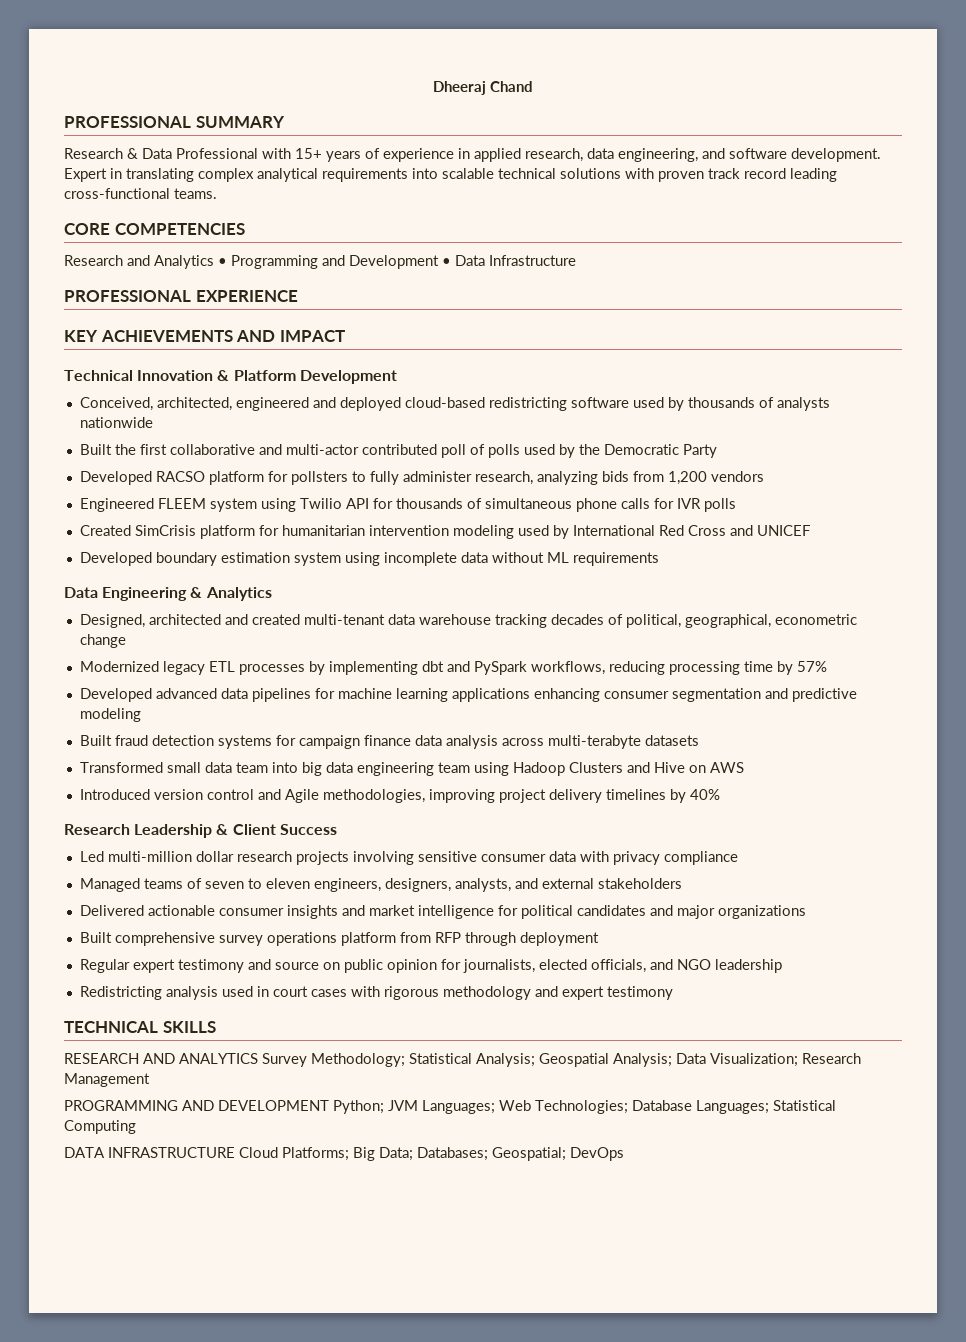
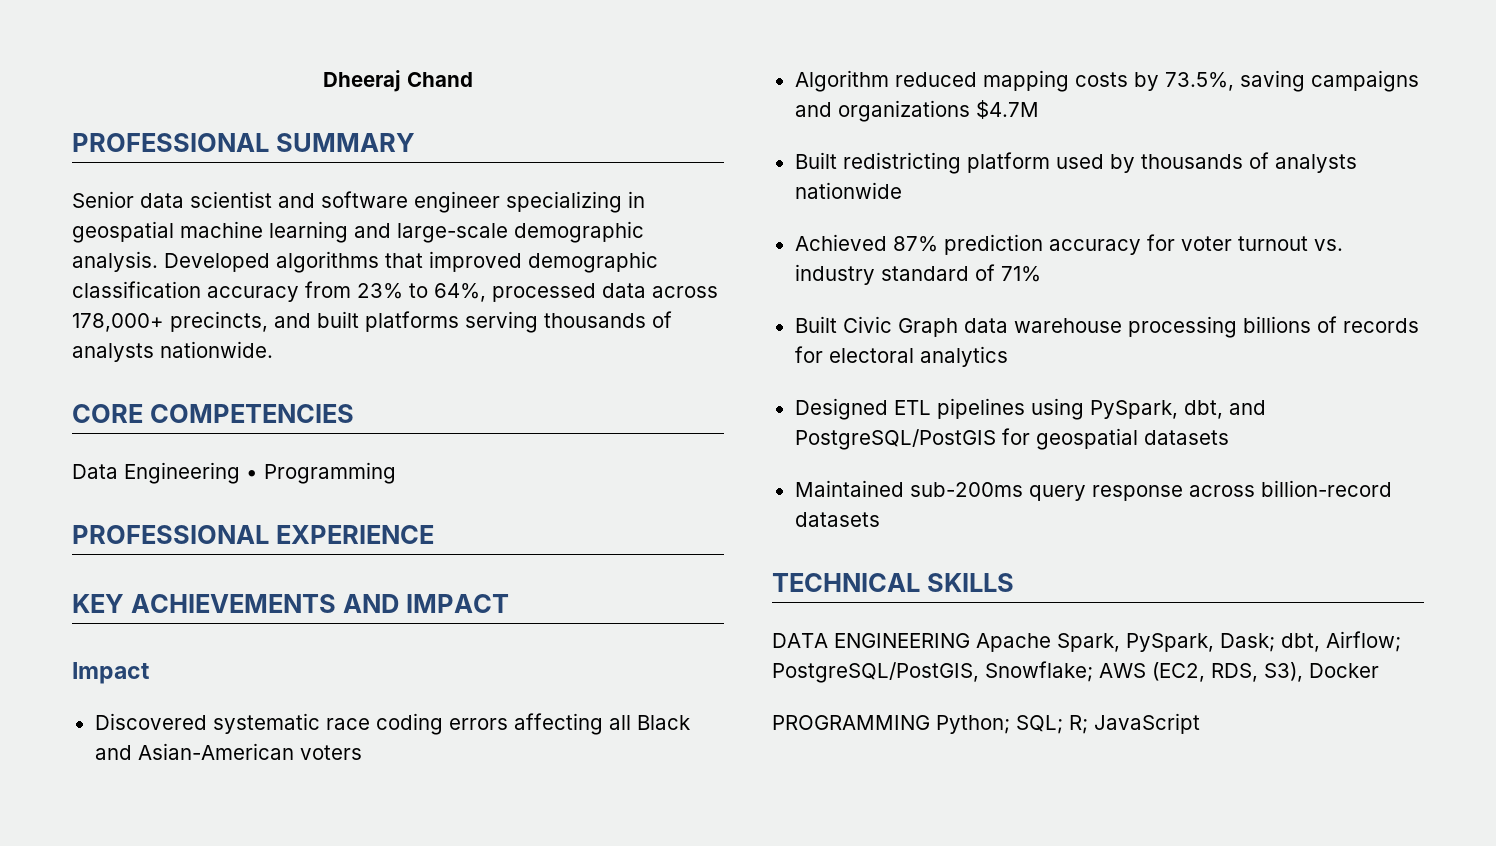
[64,148,881,162] [64,168,837,182] [64,188,217,199] Research & Data Professional with 15+ years of experience in applied research, data engineering, and software development. Expert in translating complex analytical requirements into scalable technical solutions with proven track record leading cross-functional teams. -> [72,191,645,213] [72,221,644,243] [72,251,658,273] [72,281,718,302] [72,311,672,333] [72,341,273,362] Senior data scientist and software engineer specializing in geospatial machine learning and large-scale demographic analysis. Developed algorithms that improved demographic classification accuracy from 23% to 64%, processed data across 178,000+ precincts, and built platforms serving thousands of analysts nationwide.
[64,255,214,269] Research and Analytics -> [72,462,240,484] Data Engineering
[322,255,576,269] and Development • Data Infrastructure -> (396, 473) none
[64,370,397,384] [79,397,629,411] Technical Innovation & Platform Development // Conceived, architected, engineered and deployed cloud-based redistricting software -> [72,662,150,684] [94,713,690,735] [94,743,362,760] [794,70,1419,92] [794,100,1039,122] [794,152,1050,174] Impact // Discovered systematic race coding errors affecting all Black and Asian-American voters // Algorithm reduced mapping costs by 73.5%, saving campaigns and organizations $4.7M // Built redistricting platform
[79,444,717,458] [79,471,764,485] [79,498,736,512] [79,525,810,539] [79,552,659,566] [64,587,272,601] [79,614,857,628] [79,634,126,648] [79,661,827,675] [79,688,857,702] [79,708,141,722] [79,735,699,749] [79,762,744,776] [79,789,720,803] [64,824,337,838] [79,851,738,865] [79,878,682,892] [79,905,806,919] [79,932,599,946] [79,959,782,973] [79,986,673,1000] [64,1021,216,1033] [64,1053,861,1067] [64,1073,150,1087] [64,1100,836,1114] [64,1120,136,1134] [64,1147,624,1161] Built the first collaborative and multi-actor contributed poll of polls used by the Democratic Party // Developed RACSO platform for pollsters to fully administer research, analyzing bids from 1,200 vendors // Engineered FLEEM system using Twilio API for thousands of simultaneous phone calls for IVR polls // Created SimCrisis platform for humanitarian intervention modeling used by International Red Cross and UNICEF // Developed boundary estimation system using incomplete data without ML requirements // Data Engineering & Analytics // Designed, architected and created multi-tenant data warehouse tracking decades of political, geographical, econometric change // Modernized legacy ETL processes by implementing dbt and PySpark workflows, reducing processing time by 57% // Developed advanced data pipelines for machine learning applications enhancing consumer segmentation and predictive modeling // Built fraud detection systems for campaign finance data analysis across multi-terabyte datasets // Transformed small data team into big data engineering team using Hadoop Clusters and Hive on AWS // Introduced version control and Agile methodologies, improving project delivery timelines by 40% // Research Leadership & Client Success // Led multi-million dollar research projects involving sensitive consumer data with privacy compliance // Managed teams of seven to eleven engineers, designers, analysts, and external stakeholders // Delivered actionable consumer insights and market intelligence for political candidates and major organizations // Built comprehensive survey operations platform from RFP through deployment // Regular expert testimony and source on public opinion for journalists, elected officials, and NGO leadership // Redistricting analysis used in court cases with rigorous methodology and expert testimony // TECHNICAL SKILLS // RESEARCH AND ANALYTICS Survey Methodology; Statistical Analysis; Geospatial Analysis; Data Visualization; Research Management // PROGRAMMING AND DEVELOPMENT Python; JVM Languages; Web Technologies; Database Languages; Statistical Computing // DATA INFRASTRUCTURE Cloud Platforms; Big Data; Databases; Geospatial; DevOps -> [794,234,1343,255] [794,264,1041,285] [794,316,1419,338] [794,346,1008,367] [794,398,1266,420] [794,428,1229,450] [794,480,1392,501] [794,512,880,527] [772,573,1014,592] [772,631,1401,652] [772,661,1379,683] [772,713,1200,734] Achieved 87% prediction accuracy for voter turnout vs. industry standard of 71% // Built Civic Graph data warehouse processing billions of records for electoral analytics // Designed ETL pipelines using PySpark, dbt, and PostgreSQL/PostGIS for geospatial datasets // Maintained sub-200ms query response across billion-record datasets // TECHNICAL SKILLS // DATA ENGINEERING Apache Spark, PySpark, Dask; dbt, Airflow; PostgreSQL/PostGIS, Snowflake; AWS (EC2, RDS, S3), Docker // PROGRAMMING Python; SQL; R; JavaScript

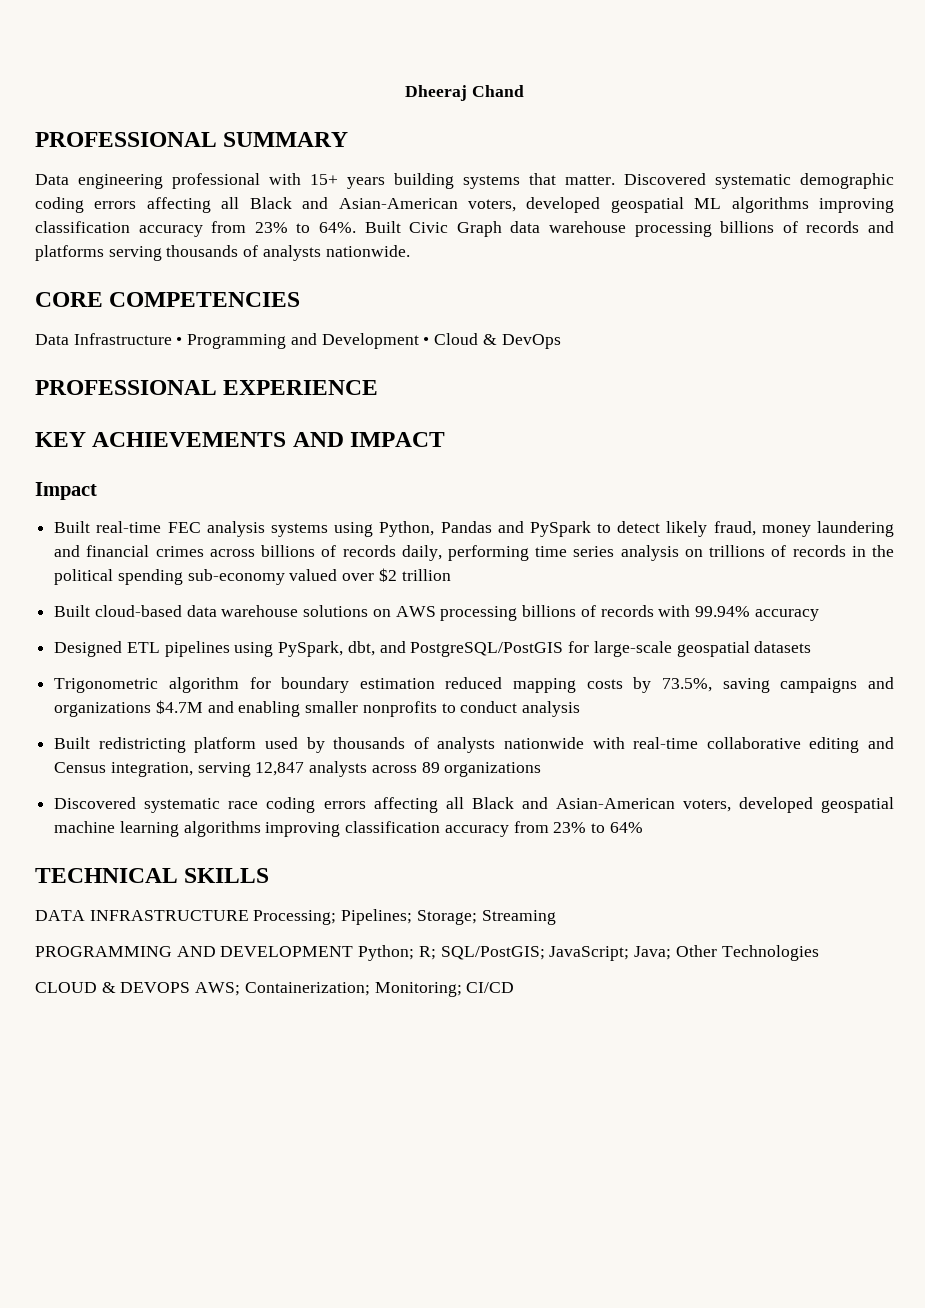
[72,191,645,213] [72,221,644,243] [72,251,658,273] [72,281,718,302] [72,311,359,332] Senior data scientist and software engineer specializing in geospatial machine learning and large-scale demographic analysis. Developed algorithms that improved demographic classification accuracy from 23% to 64%, processed data across 178,000+ precincts, and built -> [35,173,894,189] [35,197,894,213] [35,221,895,237] Data engineering professional with 15+ years building systems that matter. Discovered systematic demographic coding errors affecting all Black and Asian-American voters, developed geospatial ML algorithms improving classification accuracy from 23% to 64%. Built Civic Graph data warehouse processing billions of records and
[124,462,240,484] Engineering -> [73,333,172,345] Infrastructure
(396, 473) none -> [290,333,561,349] and Development • Cloud & DevOps
(150, 673) none -> [54,521,894,537] [54,545,895,561] [54,568,451,585] [54,605,819,621] [54,641,812,657] [54,677,895,693] [54,700,581,717] [54,737,894,753] [54,761,542,777] // Built real-time FEC analysis systems using Python, Pandas and PySpark to detect likely fraud, money laundering and financial crimes across billions of records daily, performing time series analysis on trillions of records in the political spending sub-economy valued over $2 trillion // Built cloud-based data warehouse solutions on AWS processing billions of records with 99.94% accuracy // Designed ETL pipelines using PySpark, dbt, and PostgreSQL/PostGIS for large-scale geospatial datasets // Trigonometric algorithm for boundary estimation reduced mapping costs by 73.5%, saving campaigns and organizations $4.7M and enabling smaller nonprofits to conduct analysis // Built redistricting platform used by thousands of analysts nationwide with real-time collaborative editing and Census integration, serving 12,847 analysts across 89 organizations
[299,745,362,760] [794,70,1419,92] [794,100,1039,122] [794,152,1357,174] [794,182,902,199] [794,234,1343,255] [794,264,1041,285] [794,316,1419,338] [794,346,1008,367] [794,398,1266,420] [794,428,1229,450] [794,480,1392,501] [794,512,880,527] [772,573,1014,592] [772,631,1401,652] [772,661,1379,683] [772,713,1200,734] voters // Algorithm reduced mapping costs by 73.5%, saving campaigns and organizations $4.7M // Built redistricting platform used by thousands of analysts nationwide // Achieved 87% prediction accuracy for voter turnout vs. industry standard of 71% // Built Civic Graph data warehouse processing billions of records for electoral analytics // Designed ETL pipelines using PySpark, dbt, and PostgreSQL/PostGIS for geospatial datasets // Maintained sub-200ms query response across billion-record datasets // TECHNICAL SKILLS // DATA ENGINEERING Apache Spark, PySpark, Dask; dbt, Airflow; PostgreSQL/PostGIS, Snowflake; AWS (EC2, RDS, S3), Docker // PROGRAMMING Python; SQL; R; JavaScript -> [682,797,894,813] [54,821,643,837] [35,868,270,883] [35,909,556,925] [35,945,819,961] [35,982,515,997] voters, developed geospatial machine learning algorithms improving classification accuracy from 23% to 64% // TECHNICAL SKILLS // DATA INFRASTRUCTURE Processing; Pipelines; Storage; Streaming // PROGRAMMING AND DEVELOPMENT Python; R; SQL/PostGIS; JavaScript; Java; Other Technologies // CLOUD & DEVOPS AWS; Containerization; Monitoring; CI/CD

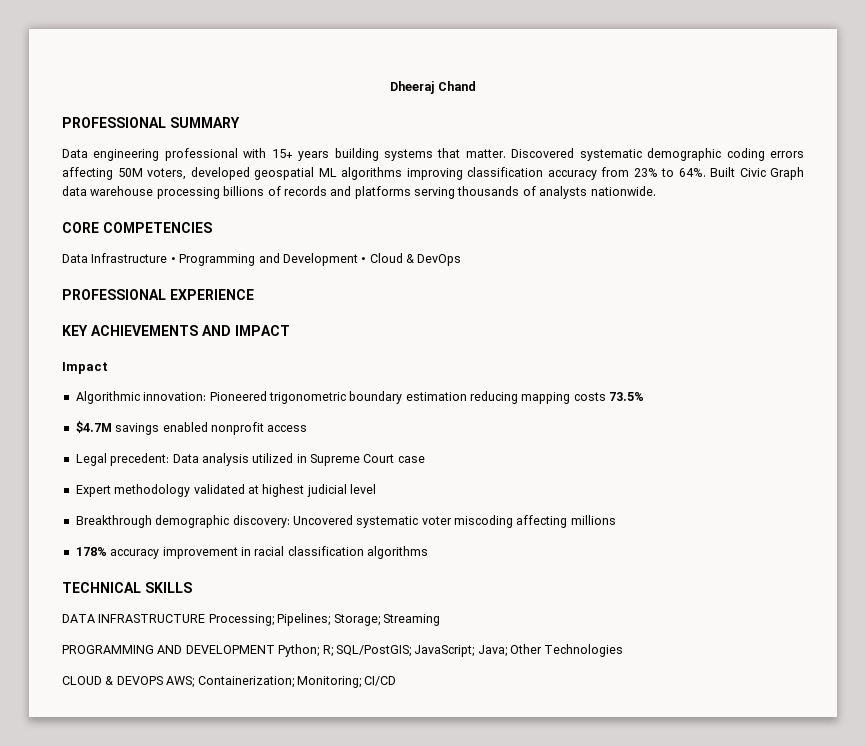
[221,197,458,209] all Black and Asian-American -> [117,168,143,177] 50M
[54,521,894,537] [54,545,895,561] [54,568,451,585] [54,605,819,621] [54,641,812,657] [54,677,271,693] Built real-time FEC analysis systems using Python, Pandas and PySpark to detect likely fraud, money laundering and financial crimes across billions of records daily, performing time series analysis on trillions of records in the political spending sub-economy valued over $2 trillion // Built cloud-based data warehouse solutions on AWS processing billions of records with 99.94% accuracy // Designed ETL pipelines using PySpark, dbt, and PostgreSQL/PostGIS for large-scale geospatial datasets // Trigonometric algorithm for -> [75,391,346,404] Algorithmic innovation: Pioneered trigonometric
[445,677,503,689] reduced -> [470,391,518,404] reducing
[633,677,895,693] [54,700,581,717] [54,737,894,753] [54,761,542,777] [54,797,894,813] [54,821,643,837] by 73.5%, saving campaigns and organizations $4.7M and enabling smaller nonprofits to conduct analysis // Built redistricting platform used by thousands of analysts nationwide with real-time collaborative editing and Census integration, serving 12,847 analysts across 89 organizations // Discovered systematic race coding errors affecting all Black and Asian-American voters, developed geospatial machine learning algorithms improving classification accuracy from 23% to 64% -> [609,392,645,401] [75,421,308,435] [75,453,425,466] [75,484,376,497] [75,515,616,528] [75,546,428,559] 73.5% // $4.7M savings enabled nonprofit access // Legal precedent: Data analysis utilized in Supreme Court case // Expert methodology validated at highest judicial level // Breakthrough demographic discovery: Uncovered systematic voter miscoding affecting millions // 178% accuracy improvement in racial classification algorithms

